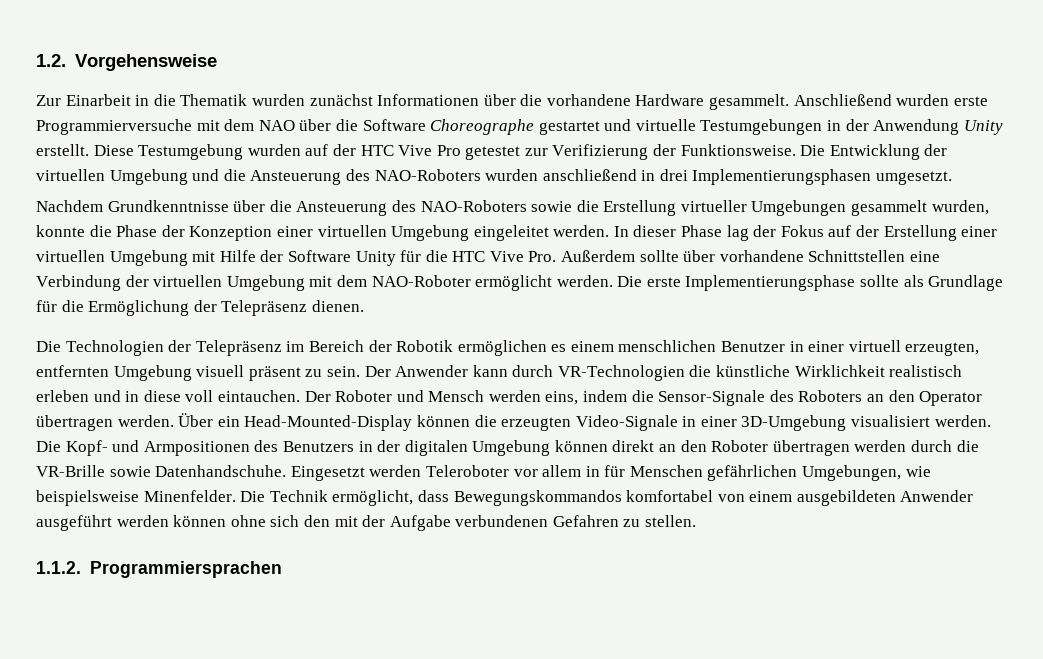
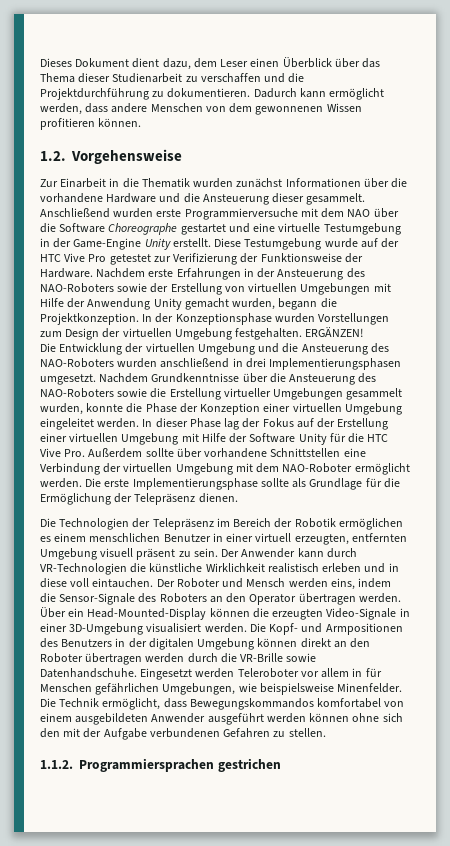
(36, 60) none -> [40,57,381,70] [40,73,305,83] [40,88,385,100] [40,103,362,115] [40,118,142,130] Dieses Dokument dient dazu, dem Leser einen Überblick über das Thema dieser Studienarbeit zu verschaffen und die Projektdurchführung zu dokumentieren. Dadurch kann ermöglicht werden, dass andere Menschen von dem gewonnenen Wissen profitieren können. //
(705, 100) none -> [159,193,305,205] und die Ansteuerung dieser
[635,119,960,135] virtuelle Testumgebungen in der Anwendung -> [253,223,401,235] [40,238,142,250] eine virtuelle Testumgebung in der Game-Engine
[247,144,301,156] wurden -> [324,238,358,248] wurde
[680,144,796,156] Funktionsweise. -> [260,253,363,263] [40,268,365,280] [40,283,391,295] [40,298,337,310] [40,313,390,325] [40,327,364,340] Funktionsweise der Hardware. Nachdem erste Erfahrungen in der Ansteuerung des NAO-Roboters sowie der Erstellung von virtuellen Umgebungen mit Hilfe der Anwendung Unity gemacht wurden, begann die Projektkonzeption. In der Konzeptionsphase wurden Vorstellungen zum Design der virtuellen Umgebung festgehalten. ERGÄNZEN! //
(953, 178) // -> (96, 379) none
(282, 569) none -> [217,758,281,772] gestrichen

